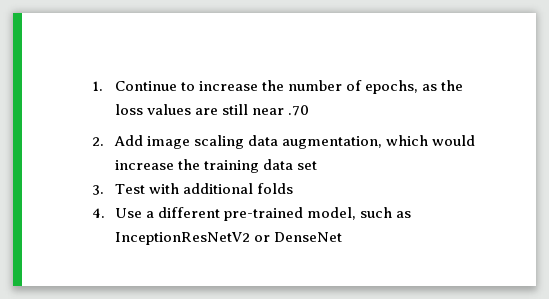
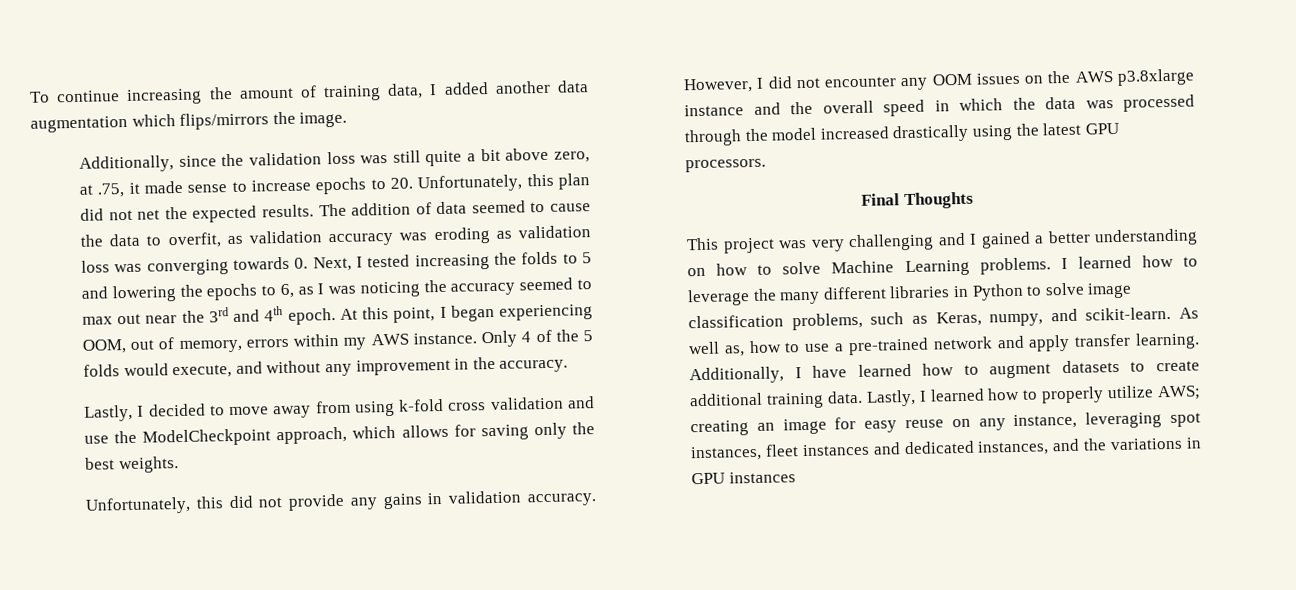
[92,80,463,94] [114,104,309,116] [92,135,475,149] [114,159,317,173] [92,183,293,195] [92,207,411,221] [114,232,342,245] 1. Continue to increase the number of epochs, as the loss values are still near .70 // 2. Add image scaling data augmentation, which would increase the training data set // 3. Test with additional folds // 4. Use a different pre-trained model, such as InceptionResNetV2 or DenseNet -> [29,80,589,105] [30,111,348,133] [79,147,590,173] [79,173,590,198] [80,200,591,223] [80,225,591,249] [81,251,592,276] [81,277,593,303] [82,304,594,325] [82,329,593,354] [83,356,569,379] [84,396,595,422] [84,422,595,447] [85,456,179,474] [85,490,597,515] [683,68,1195,94] [684,94,1195,117] [684,122,1119,147] [685,158,767,173] [861,191,974,210] [686,228,1198,254] [687,254,1198,277] [687,282,1133,307] [688,306,1199,331] [688,332,1200,357] [689,359,1200,385] [689,385,1201,409] [690,411,1201,437] [690,437,1202,462] [691,471,796,485] To continue increasing the amount of training data, I added another data augmentation which flips/mirrors the image. // Additionally, since the validation loss was still quite a bit above zero, at .75, it made sense to increase epochs to 20. Unfortunately, this plan did not net the expected results. The addition of data seemed to cause the data to overfit, as validation accuracy was eroding as validation loss was converging towards 0. Next, I tested increasing the folds to 5 and lowering the epochs to 6, as I was noticing the accuracy seemed to max out near the 3rd and 4th epoch. At this point, I began experiencing OOM, out of memory, errors within my AWS instance. Only 4 of the 5 folds would execute, and without any improvement in the accuracy. // Lastly, I decided to move away from using k-fold cross validation and use the ModelCheckpoint approach, which allows for saving only the best weights. // Unfortunately, this did not provide any gains in validation accuracy. However, I did not encounter any OOM issues on the AWS p3.8xlarge instance and the overall speed in which the data was processed through the model increased drastically using the latest GPU processors. // Final Thoughts // This project was very challenging and I gained a better understanding on how to solve Machine Learning problems. I learned how to leverage the many different libraries in Python to solve image classification problems, such as Keras, numpy, and scikit-learn. As well as, how to use a pre-trained network and apply transfer learning. Additionally, I have learned how to augment datasets to create additional training data. Lastly, I learned how to properly utilize AWS; creating an image for easy reuse on any instance, leveraging spot instances, fleet instances and dedicated instances, and the variations in GPU instances

